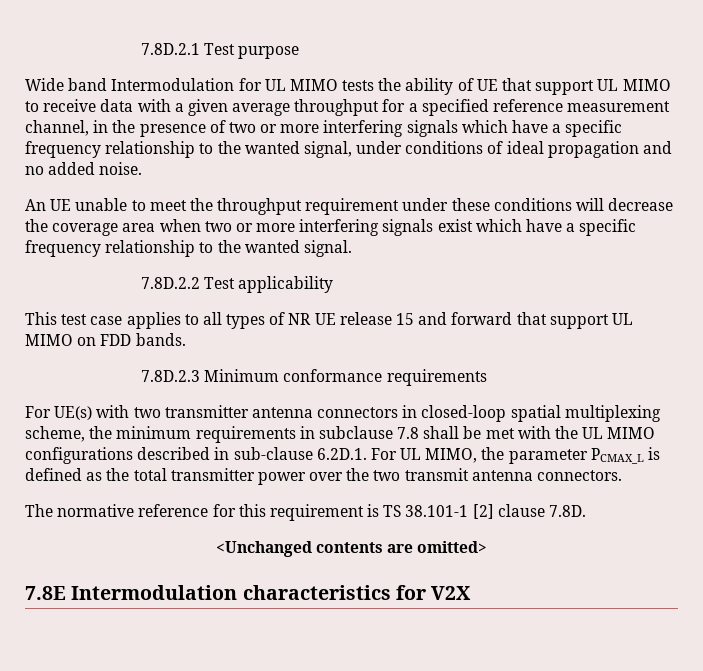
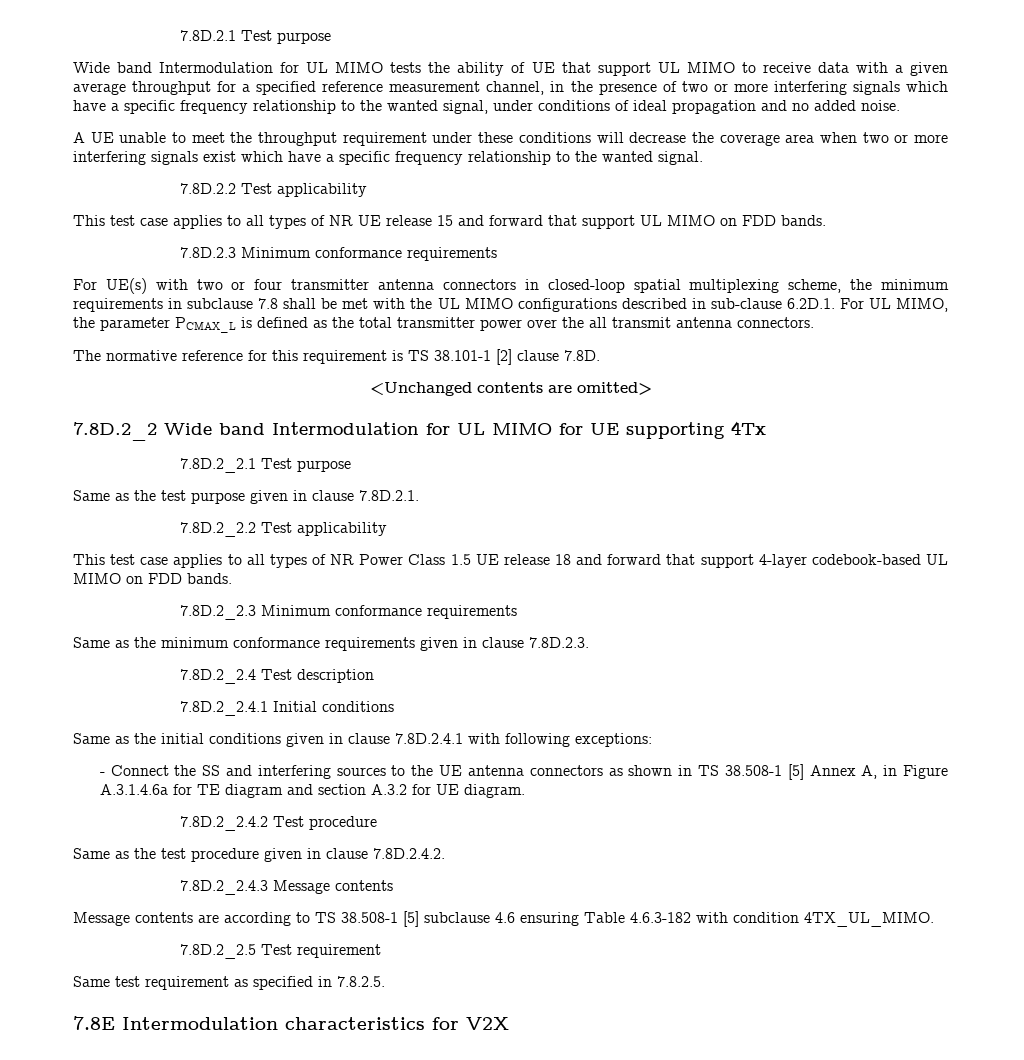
[25,199,46,211] An -> [73,132,85,143] A
(161, 412) none -> [231,279,283,290] or four
[373,470,401,481] two -> [589,317,607,328] all
(488, 547) none -> [73,421,766,441] [179,458,351,473] [73,490,419,504] [179,522,387,537] [73,554,948,568] [73,573,232,584] [179,605,517,620] [73,637,589,651] [179,669,374,684] [179,701,394,716] [73,733,652,747] [99,764,948,780] [99,784,525,798] [179,816,377,831] [73,848,445,862] [179,880,393,895] [73,911,934,927] [179,944,381,959] [73,976,385,990] // 7.8D.2_2 Wide band Intermodulation for UL MIMO for UE supporting 4Tx // 7.8D.2_2.1 Test purpose // Same as the test purpose given in clause 7.8D.2.1. // 7.8D.2_2.2 Test applicability // This test case applies to all types of NR Power Class 1.5 UE release 18 and forward that support 4-layer codebook-based UL MIMO on FDD bands. // 7.8D.2_2.3 Minimum conformance requirements // Same as the minimum conformance requirements given in clause 7.8D.2.3. // 7.8D.2_2.4 Test description // 7.8D.2_2.4.1 Initial conditions // Same as the initial conditions given in clause 7.8D.2.4.1 with following exceptions: // - Connect the SS and interfering sources to the UE antenna connectors as shown in TS 38.508-1 [5] Annex A, in Figure A.3.1.4.6a for TE diagram and section A.3.2 for UE diagram. // 7.8D.2_2.4.2 Test procedure // Same as the test procedure given in clause 7.8D.2.4.2. // 7.8D.2_2.4.3 Message contents // Message contents are according to TS 38.508-1 [5] subclause 4.6 ensuring Table 4.6.3-182 with condition 4TX_UL_MIMO. // 7.8D.2_2.5 Test requirement // Same test requirement as specified in 7.8.2.5.

